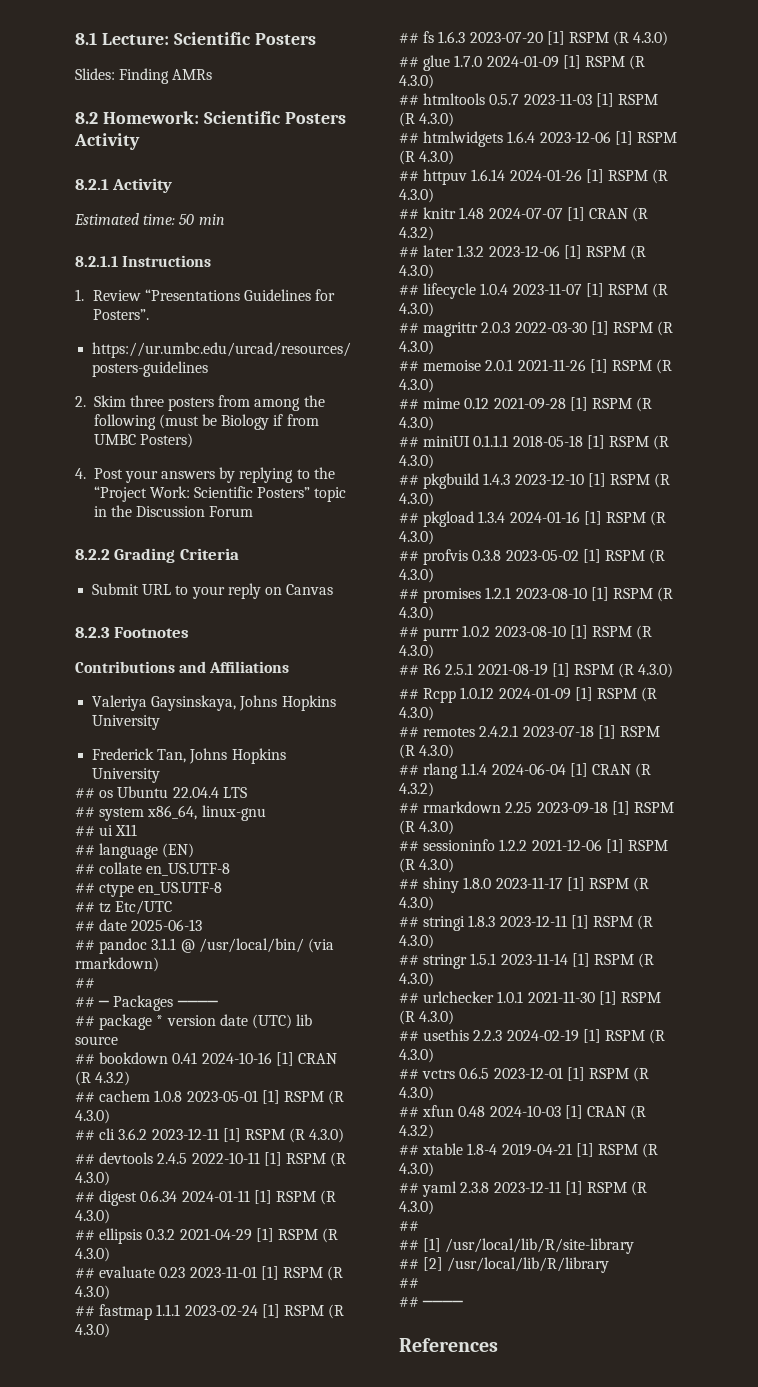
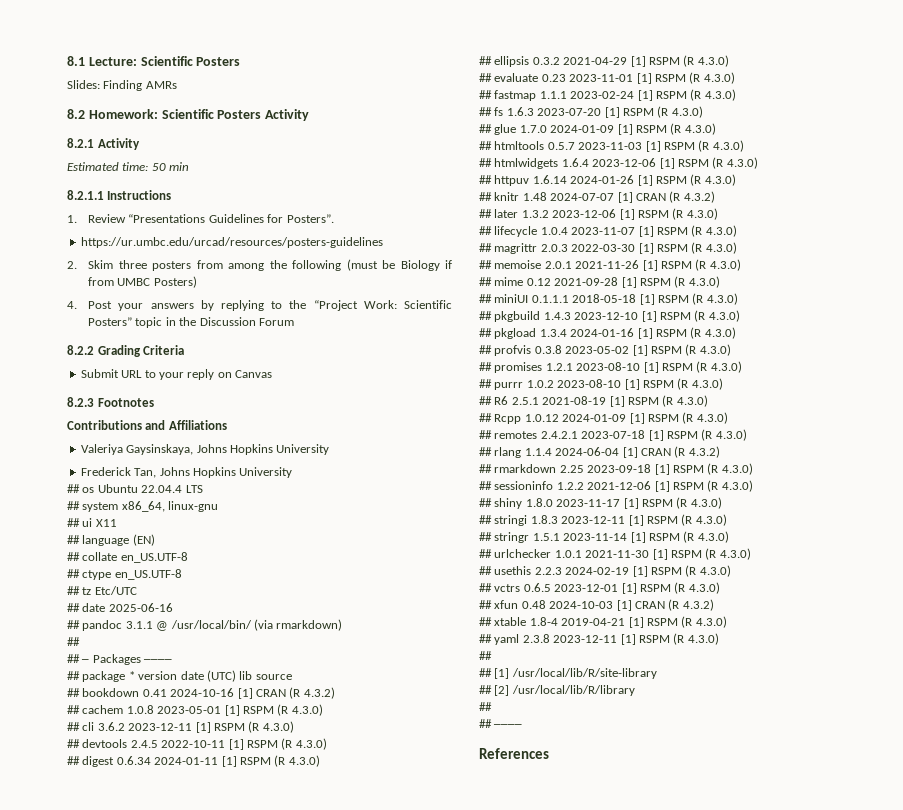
[131,919,203,931] 2025-06-13 -> [108,603,173,612] 2025-06-16

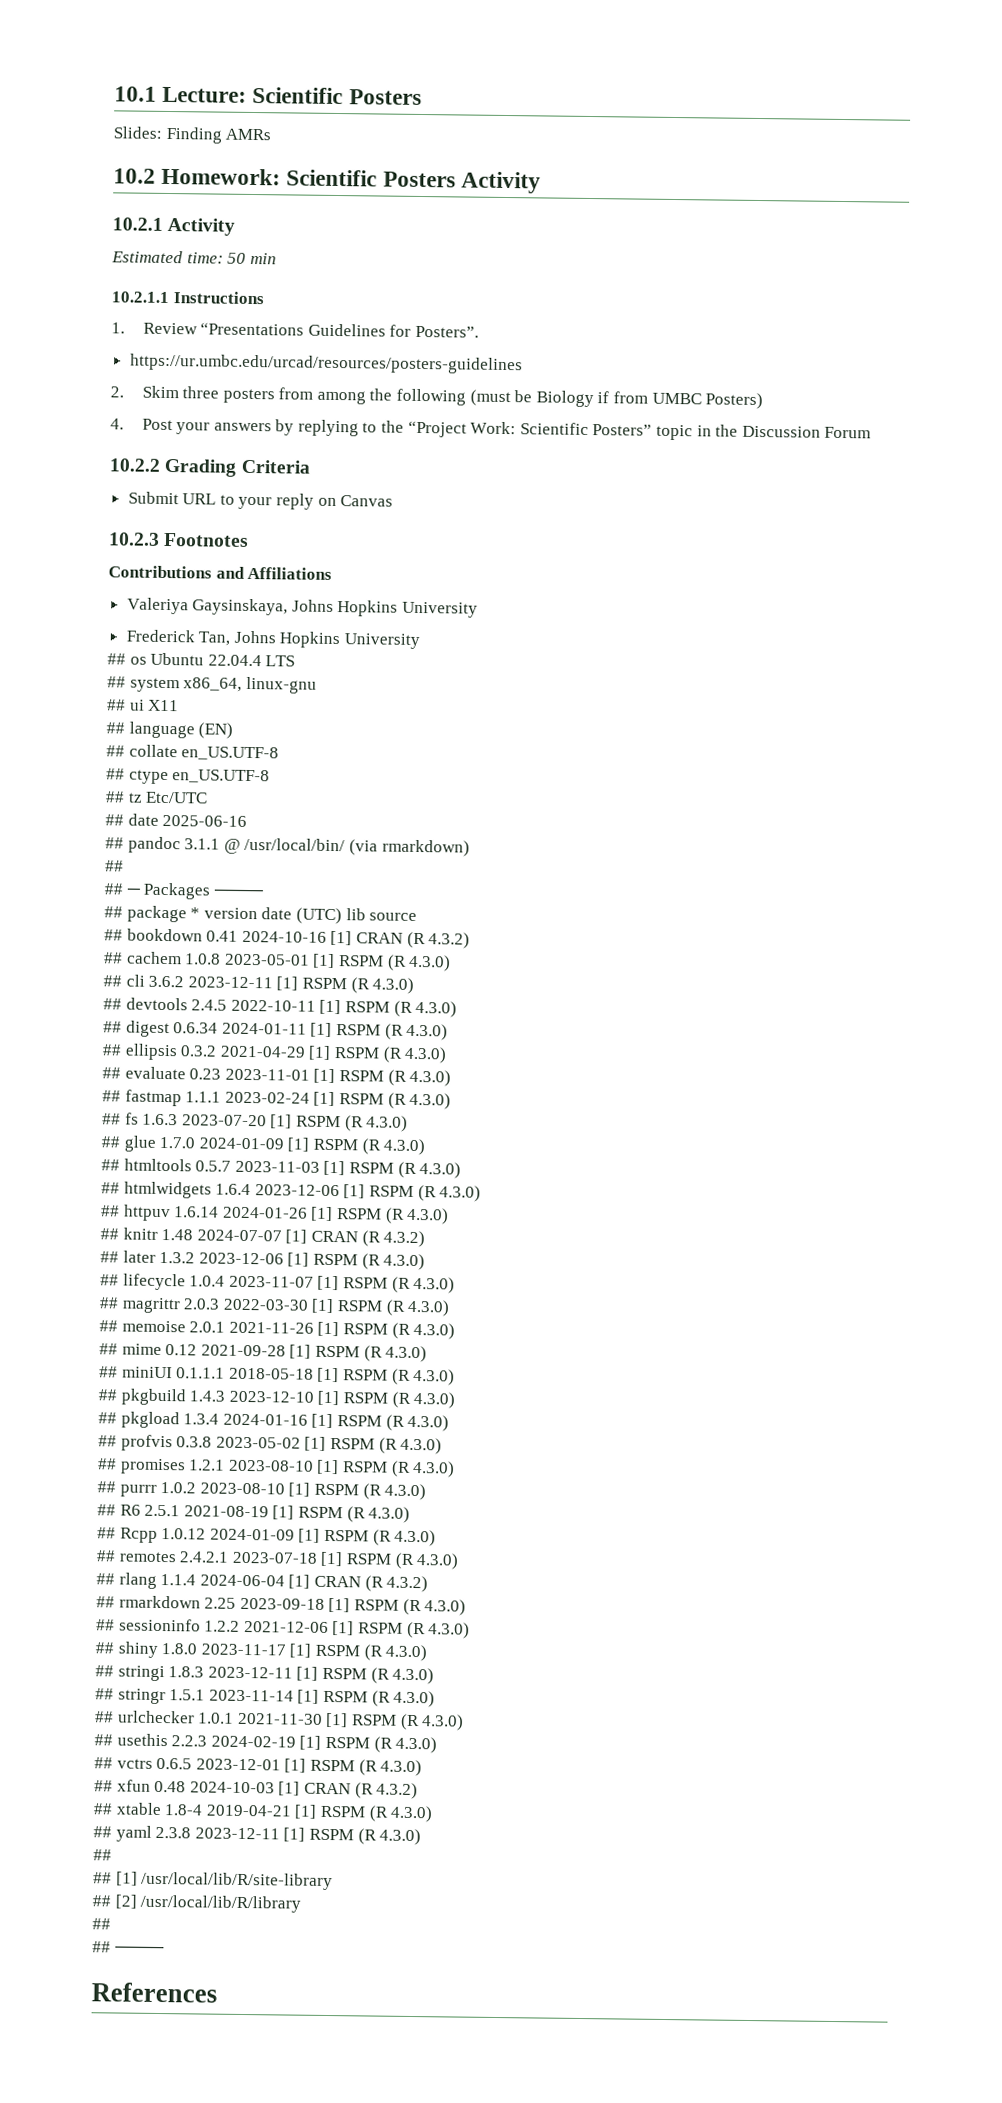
[67,56,85,66] 8.1 -> [114,86,157,102] 10.1
[67,109,85,119] 8.2 -> [113,168,156,184] 10.2
[67,138,94,148] 8.2.1 -> [112,217,163,231] 10.2.1
[67,190,104,200] 8.2.1.1 -> [111,291,169,304] 10.2.1.1
[67,345,94,355] 8.2.2 -> [109,458,161,472] 10.2.2
[67,397,94,407] 8.2.3 -> [108,532,160,546] 10.2.3

